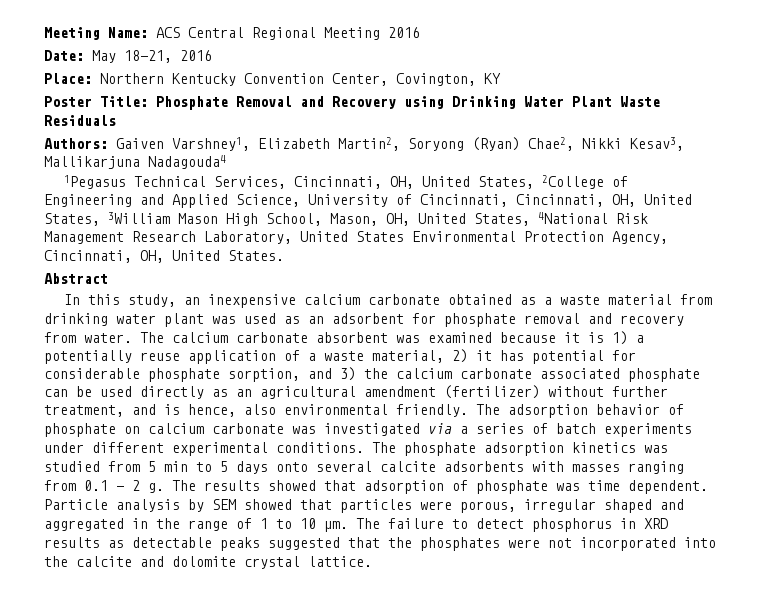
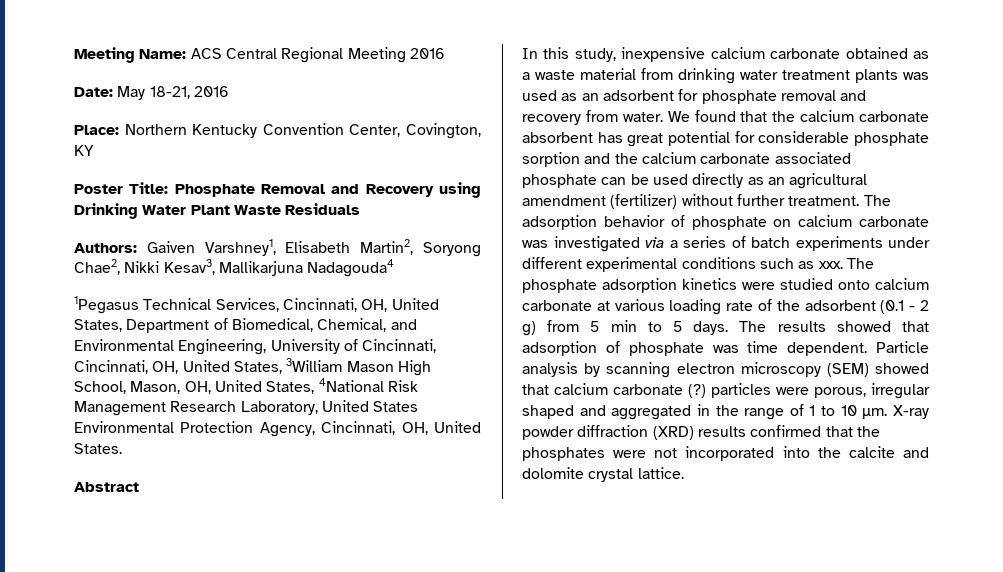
[258,138,330,149] Elizabeth -> [285,241,351,253] Elisabeth
[472,137,520,151] (Ryan) -> (482, 249) none
[542,175,629,189] [44,194,300,208] 2College of Engineering and Applied Science, -> [126,318,417,333] [74,339,267,355] Department of Biomedical, Chemical, and Environmental Engineering,
[184,297,201,305] an -> (616, 55) none
[164,313,204,327] plant -> [782,69,898,83] treatment plants
[140,331,644,345] [44,349,524,364] The calcium carbonate absorbent was examined because it is 1) a potentially reuse application of a waste material, 2) it has -> [667,110,929,122] [522,132,664,147] We found that the calcium carbonate absorbent has great
[228,367,356,382] sorption, and 3) -> [522,152,611,167] sorption and
[44,404,468,417] treatment, and is hence, also environmental friendly. -> [788,196,860,206] treatment.
[276,442,668,456] [44,461,100,472] conditions. The phosphate adsorption kinetics was studied -> [681,257,874,269] [522,278,929,293] [522,299,930,315] [522,321,536,336] conditions such as xxx. The phosphate adsorption kinetics were studied onto calcium carbonate at various loading rate of the adsorbent (0.1 - 2 g)
[236,461,684,474] [44,480,164,493] days onto several calcite adsorbents with masses ranging from 0.1 - 2 g. -> [693,321,729,335] days.
[212,499,332,510] SEM showed that -> [606,362,930,378] [522,383,706,398] scanning electron microscopy (SEM) showed that calcium carbonate (?)
[356,518,668,532] [44,537,340,551] The failure to detect phosphorus in XRD results as detectable peaks suggested -> [892,405,929,419] [522,425,822,440] X-ray powder diffraction (XRD) results confirmed

